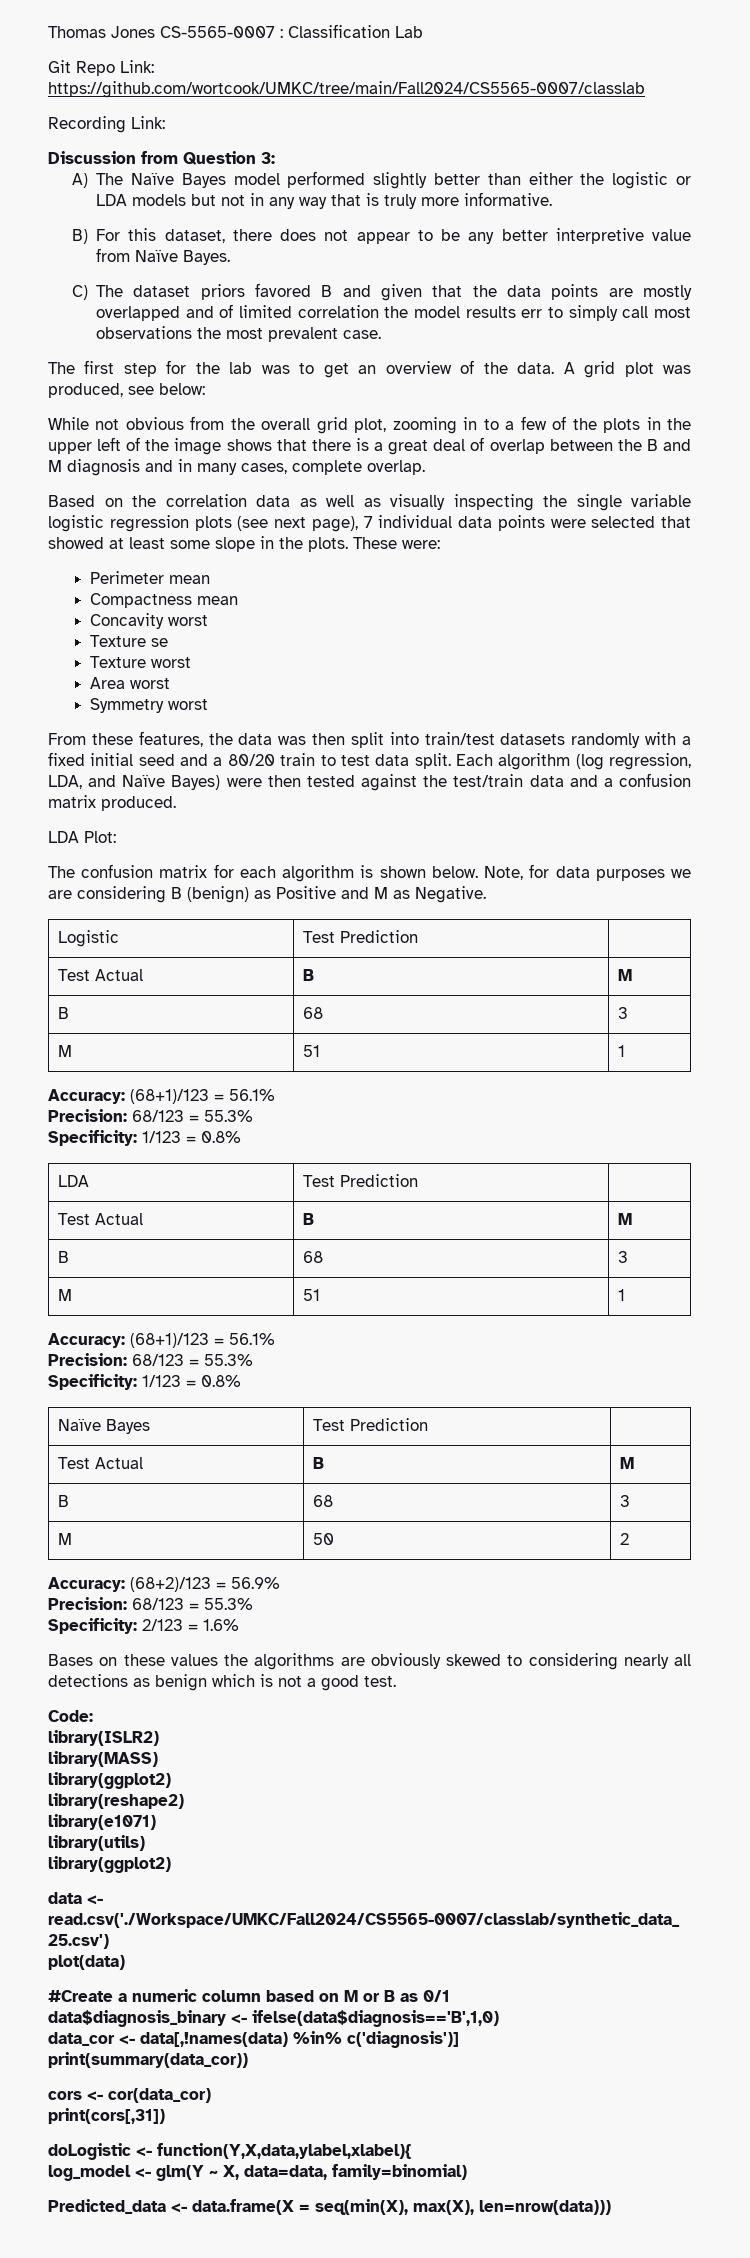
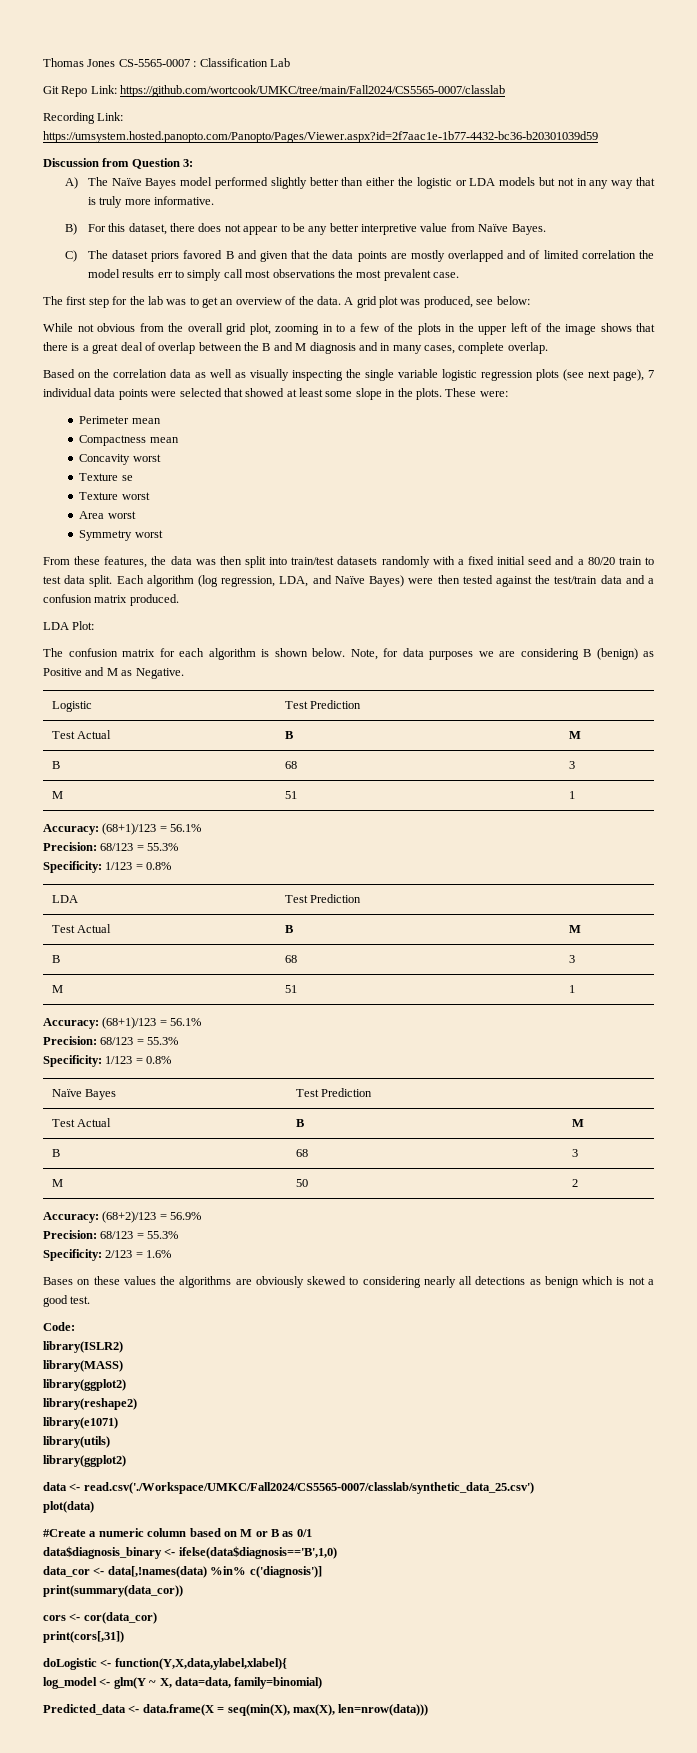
(165, 122) none -> [43,131,598,143] https://umsystem.hosted.panopto.com/Panopto/Pages/Viewer.aspx?id=2f7aac1e-1b77-4432-bc36-b20301039d59

